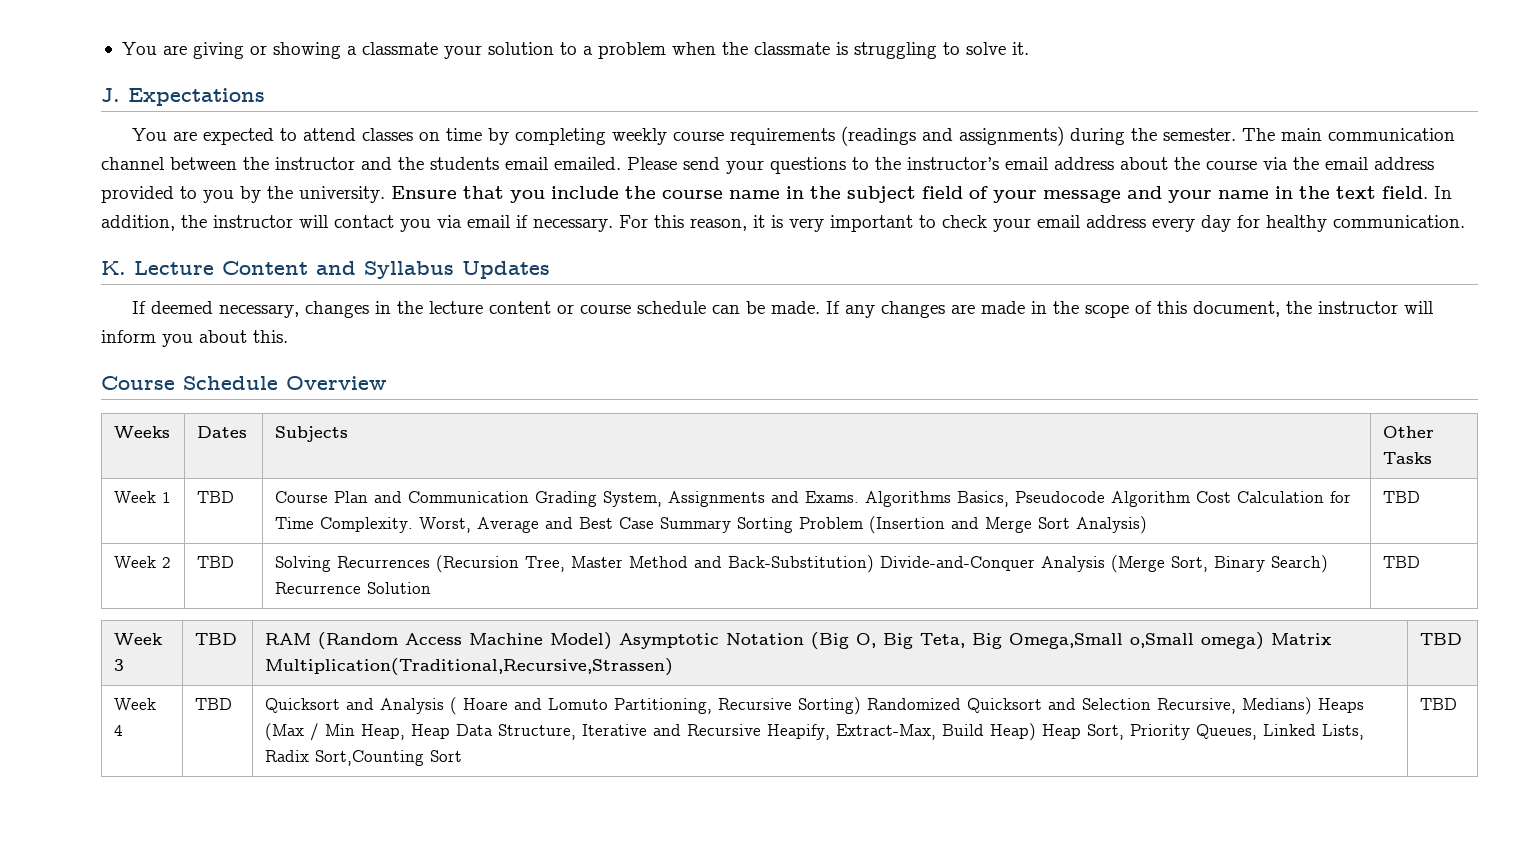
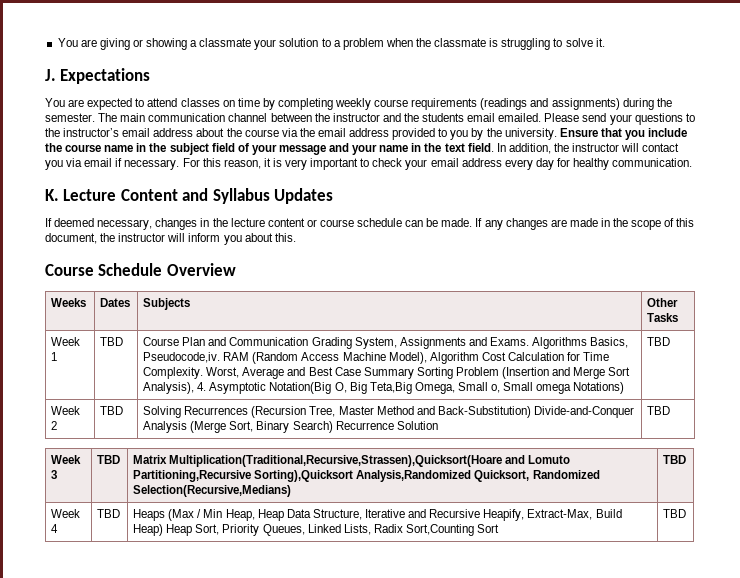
[1015,491,1106,503] Pseudocode -> [143,352,427,364] Pseudocode,iv. RAM (Random Access Machine Model),
[1076,516,1148,534] Analysis) -> [143,382,625,394] Analysis), 4. Asymptotic Notation(Big O, Big Teta,Big Omega, Small o, Small omega Notations)
[265,632,1333,650] [265,658,674,676] [1420,633,1463,645] [114,698,157,710] [114,725,124,736] [195,698,233,710] [265,697,1313,715] RAM (Random Access Machine Model) Asymptotic Notation (Big O, Big Teta, Big Omega,Small o,Small omega) Matrix Multiplication(Traditional,Recursive,Strassen) | TBD // Week 4 | TBD | Quicksort and Analysis ( Hoare and Lomuto Partitioning, Recursive Sorting) Randomized Quicksort and Selection Recursive, Medians) -> [133,455,571,467] [133,470,600,482] [133,485,292,497] [663,455,687,464] [51,509,81,518] [51,524,59,533] [97,509,121,518] Matrix Multiplication(Traditional,Recursive,Strassen),Quicksort(Hoare and Lomuto Partitioning,Recursive Sorting),Quicksort Analysis,Randomized Quicksort, Randomized Selection(Recursive,Medians) | TBD // Week 4 | TBD |

